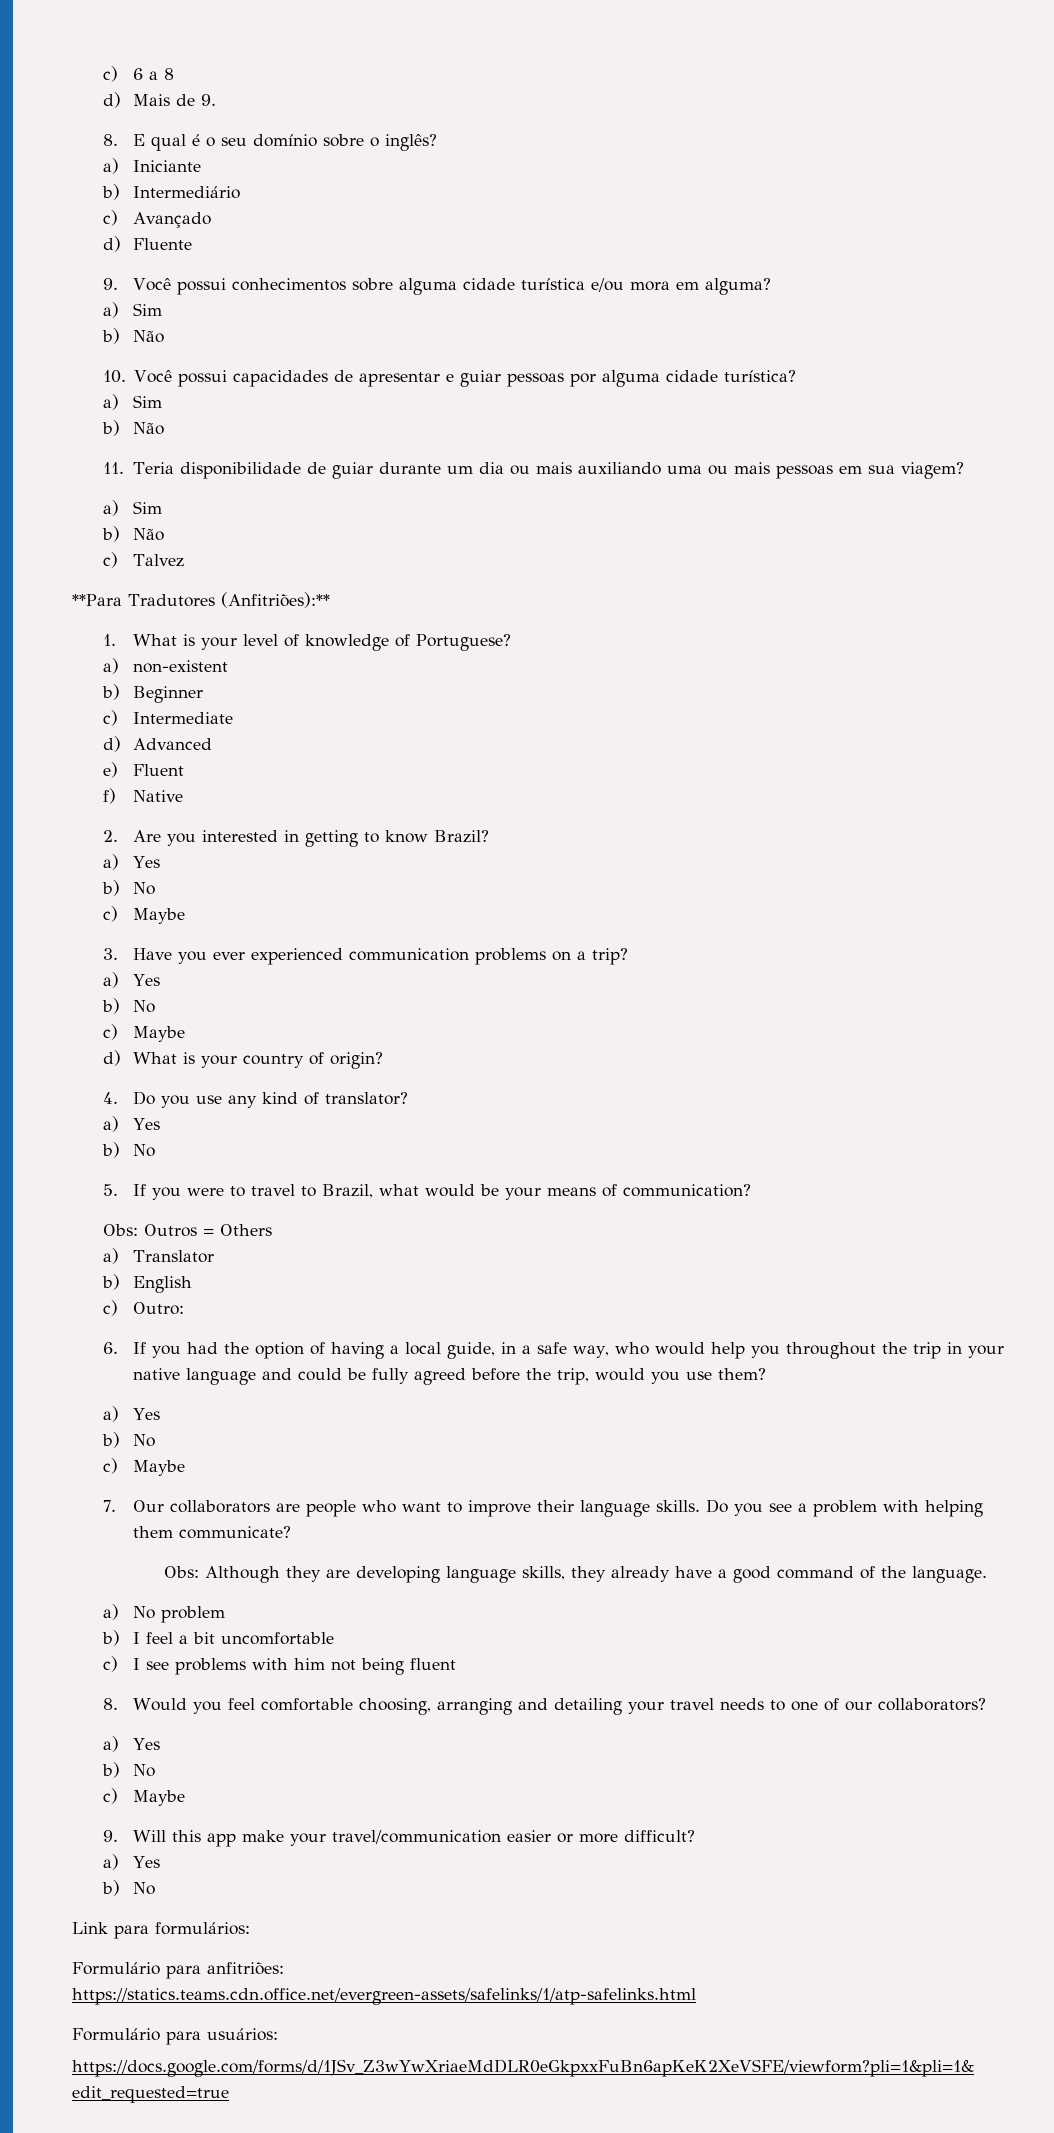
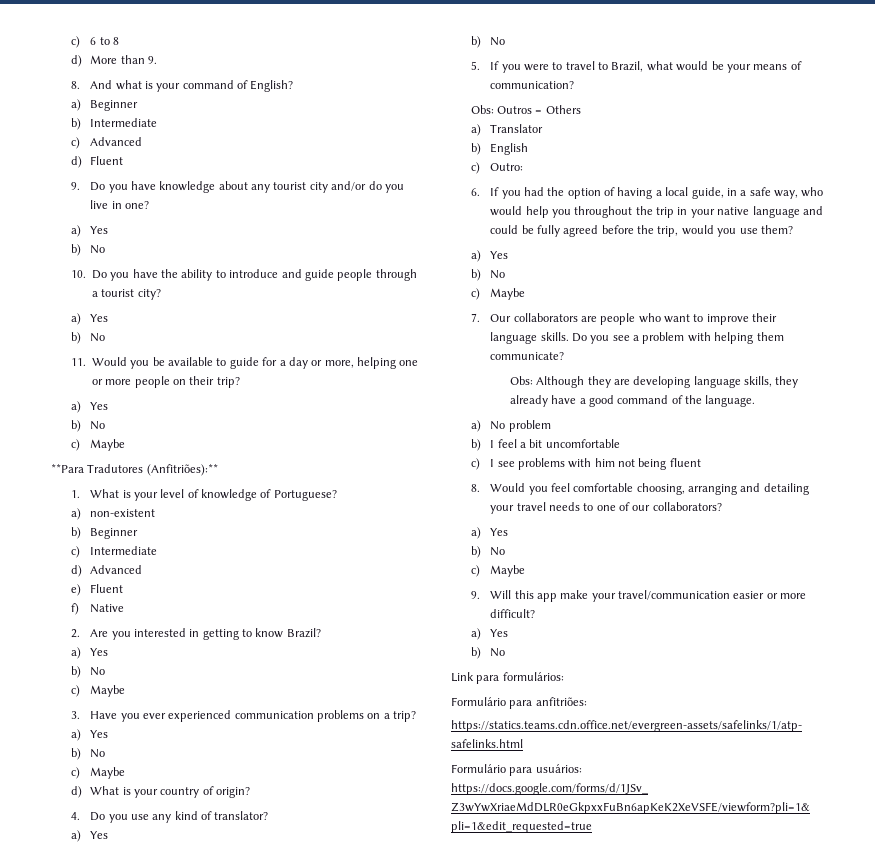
[149,71,159,80] a -> [99,37,110,45] to
[133,94,196,106] Mais de -> [90,55,145,64] More than
[133,134,438,151] [102,158,202,174] [101,184,241,200] [102,210,212,228] [102,236,193,252] [102,278,772,295] [102,302,163,318] [101,328,165,344] E qual é o seu domínio sobre o inglês? // a) Iniciante // b) Intermediário // c) Avançado // d) Fluente // 9. Você possui conhecimentos sobre alguma cidade turística e/ou mora em alguma? // a) Sim // b) Não -> [90,80,294,92] [70,99,139,111] [70,118,158,130] [70,137,143,149] [70,156,124,168] [70,181,404,193] [90,200,149,209] [70,225,109,237] [70,244,106,256] And what is your command of English? // a) Beginner // b) Intermediate // c) Advanced // d) Fluent // 9. Do you have knowledge about any tourist city and/or do you live in one? // a) Yes // b) No
[134,370,797,387] [102,394,163,410] [101,420,165,436] Você possui capacidades de apresentar e guiar pessoas por alguma cidade turística? // a) Sim // b) Não -> [91,269,417,281] [91,289,161,300] [70,313,109,325] [70,332,106,344] Do you have the ability to introduce and guide people through a tourist city? // a) Yes // b) No
[133,462,965,479] [102,500,163,516] [101,526,165,542] [102,552,185,568] Teria disponibilidade de guiar durante um dia ou mais auxiliando uma ou mais pessoas em sua viagem? // a) Sim // b) Não // c) Talvez -> [91,357,419,369] [91,376,240,388] [70,401,109,413] [70,420,106,432] [70,439,126,451] Would you be available to guide for a day or more, helping one or more people on their trip? // a) Yes // b) No // c) Maybe

